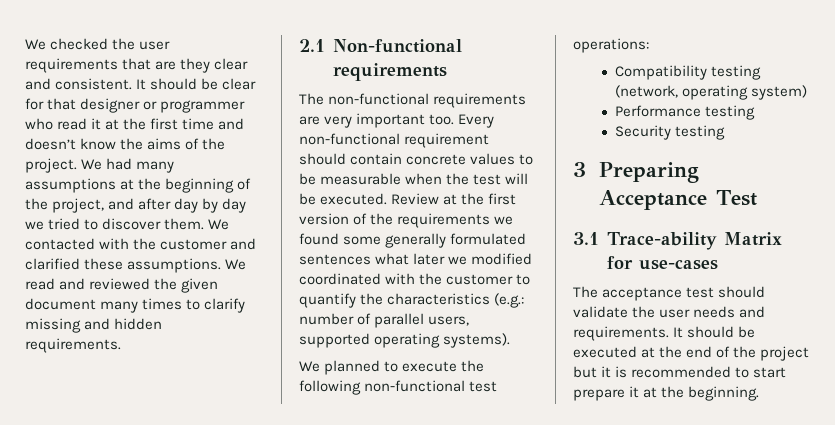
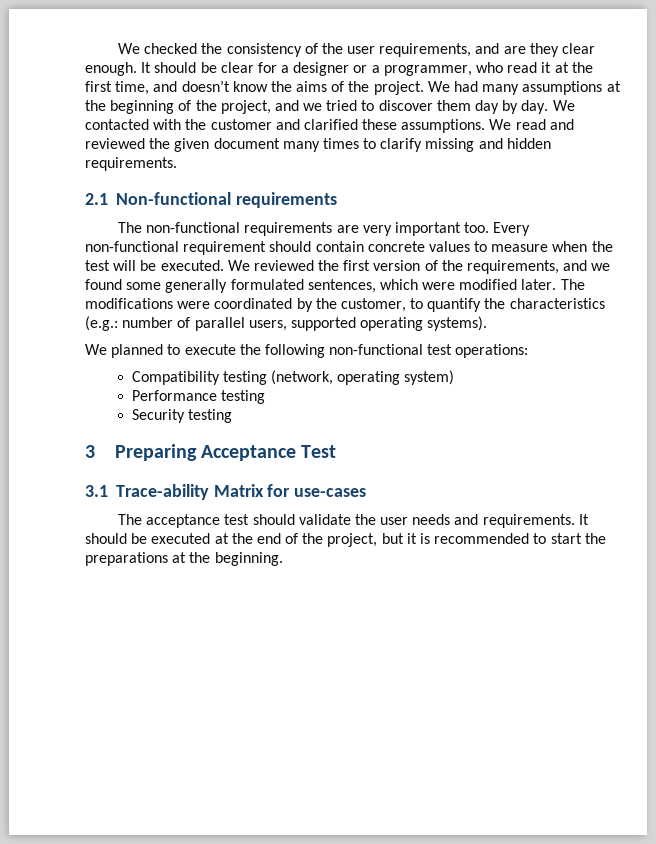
[139,41,171,50] [25,58,152,73] user requirements that -> [226,43,500,57] consistency of the user requirements, and
[25,78,133,90] and consistent. -> [85,62,137,76] enough.
[47,98,77,110] that -> [281,65,290,73] a
[160,100,246,113] programmer -> [371,65,472,76] a programmer,
[182,118,215,130] time -> [115,81,150,95] time,
[138,198,247,213] [25,218,205,230] after day by day we tried to discover them. -> [303,100,549,114] we tried to discover them day by day.
[299,173,402,185] be measurable -> [491,244,549,252] measure
[391,193,458,205] Review at -> [227,260,314,271] We reviewed
[397,213,491,228] requirements -> [467,260,588,274] requirements, and
[299,253,533,265] [299,273,514,285] sentences what later we modified coordinated with the customer -> [307,279,585,293] [85,298,406,312] sentences, which were modified later. The modifications were coordinated by the customer,
[760,346,810,361] project -> [327,533,378,547] project,
[573,386,640,401] prepare it -> [584,533,606,544] [85,552,168,566] the preparations

